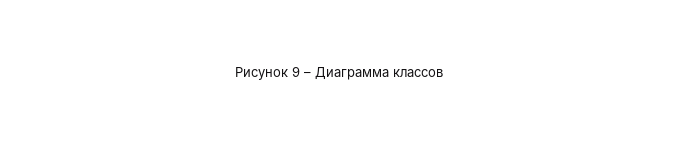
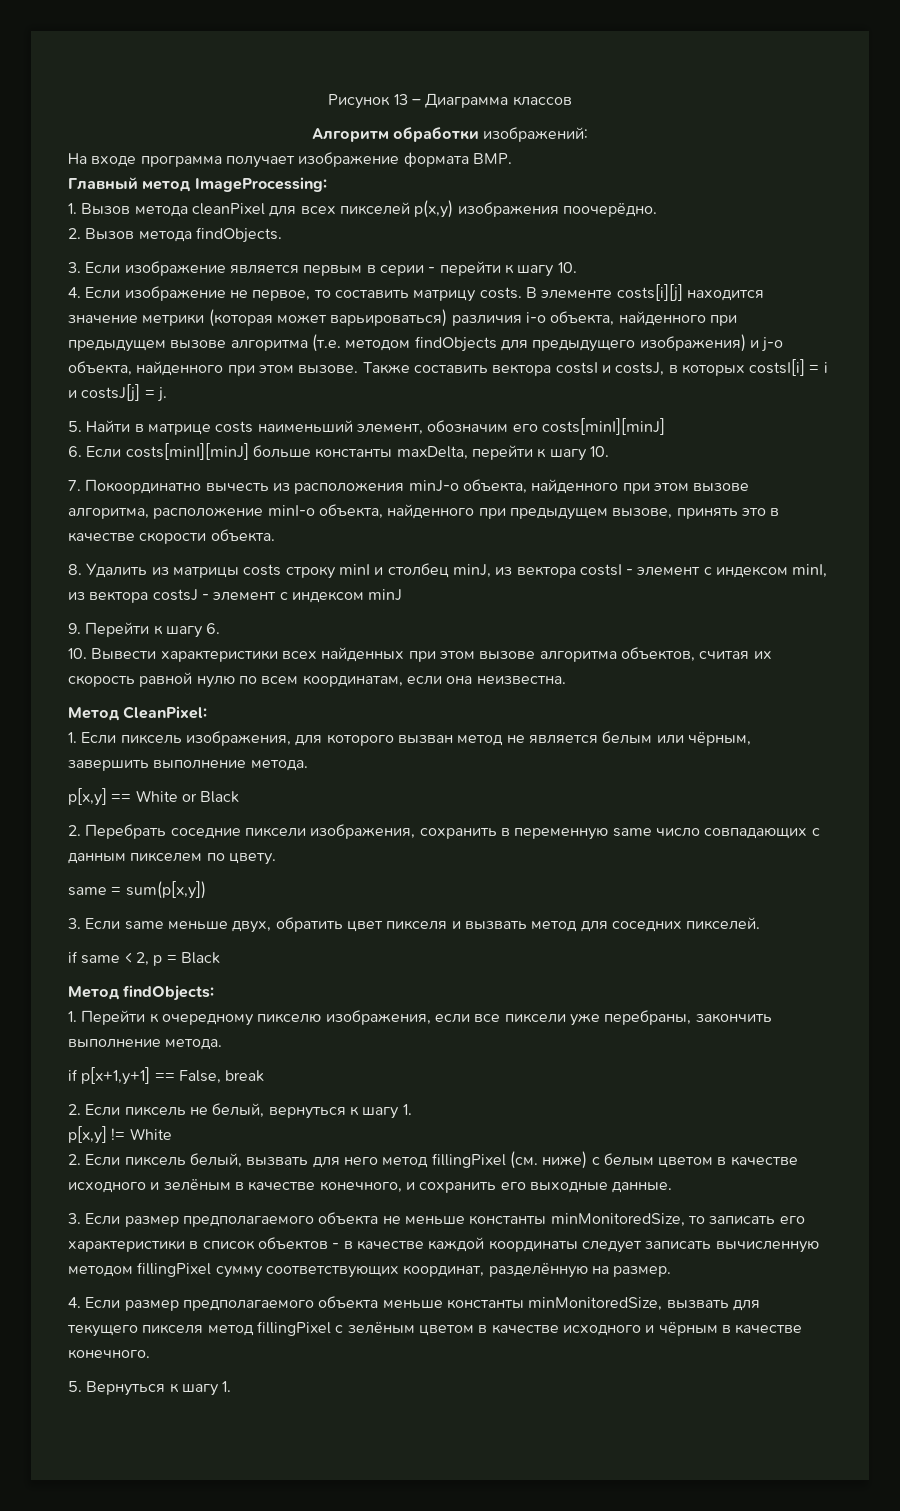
[291,66,300,77] 9 -> [393,94,408,105] 13
(443, 73) none -> [311,127,589,142] [68,152,512,168] [68,177,327,192] [68,200,657,218] [68,227,282,243] [68,261,577,277] [68,284,764,302] [68,309,737,327] [68,334,784,352] [68,359,828,376] [68,384,167,402] [68,418,665,435] [68,443,609,461] [68,479,750,494] [68,504,780,520] [68,529,275,544] [68,563,828,579] [68,589,403,603] [68,622,221,638] [68,647,772,662] [68,672,566,688] [68,706,208,721] [68,731,751,746] [68,760,308,771] [68,788,240,806] [68,824,820,840] [68,852,276,865] [68,881,206,899] [68,917,761,933] [68,951,220,966] [68,985,215,1001] [68,1010,772,1026] [68,1039,223,1050] [68,1067,265,1085] [68,1103,412,1119] [68,1126,172,1144] [68,1151,798,1169] [68,1179,673,1193] [68,1212,805,1227] [68,1237,819,1253] [68,1262,672,1278] [68,1296,760,1311] [67,1321,803,1337] [68,1349,150,1359] [68,1381,232,1396] // Алгоритм обработки изображений: // На входе программа получает изображение формата BMP. // Главный метод ImageProcessing: // 1. Вызов метода cleanPixel для всех пикселей p(x,y) изображения поочерёдно. // 2. Вызов метода findObjects. // 3. Если изображение является первым в серии - перейти к шагу 10. // 4. Если изображение не первое, то составить матрицу costs. В элементе costs[i][j] находится значение метрики (которая может варьироваться) различия i-о объекта, найденного при предыдущем вызове алгоритма (т.е. методом findObjects для предыдущего изображения) и j-о объекта, найденного при этом вызове. Также составить вектора costsI и costsJ, в которых costsI[i] = i и costsJ[j] = j. // 5. Найти в матрице costs наименьший элемент, обозначим его costs[minI][minJ] // 6. Если costs[minI][minJ] больше константы maxDelta, перейти к шагу 10. // 7. Покоординатно вычесть из расположения minJ-о объекта, найденного при этом вызове алгоритма, расположение minI-о объекта, найденного при предыдущем вызове, принять это в качестве скорости объекта. // 8. Удалить из матрицы costs строку minI и столбец minJ, из вектора costsI - элемент с индексом minI, из вектора costsJ - элемент с индексом minJ // 9. Перейти к шагу 6. // 10. Вывести характеристики всех найденных при этом вызове алгоритма объектов, считая их скорость равной нулю по всем координатам, если она неизвестна. // Метод СleanPixel: // 1. Если пиксель изображения, для которого вызван метод не является белым или чёрным, завершить выполнение метода. // p[x,y] == White or Black // 2. Перебрать соседние пиксели изображения, сохранить в переменную same число совпадающих с данным пикселем по цвету. // same = sum(p[x,y]) // 3. Если same меньше двух, обратить цвет пикселя и вызвать метод для соседних пикселей. // if same < 2, p = Black // Метод findObjects: // 1. Перейти к очередному пикселю изображения, если все пиксели уже перебраны, закончить выполнение метода. // if p[x+1,y+1] == False, break // 2. Если пиксель не белый, вернуться к шагу 1. // p[x,y] != White // 2. Если пиксель белый, вызвать для него метод fillingPixel (см. ниже) с белым цветом в качестве исходного и зелёным в качестве конечного, и сохранить его выходные данные. // 3. Если размер предполагаемого объекта не меньше константы minMonitoredSize, то записать его характеристики в список объектов - в качестве каждой координаты следует записать вычисленную методом fillingPixel сумму соответствующих координат, разделённую на размер. // 4. Если размер предполагаемого объекта меньше константы minMonitoredSize, вызвать для текущего пикселя метод fillingPixel с зелёным цветом в качестве исходного и чёрным в качестве конечного. // 5. Вернуться к шагу 1.

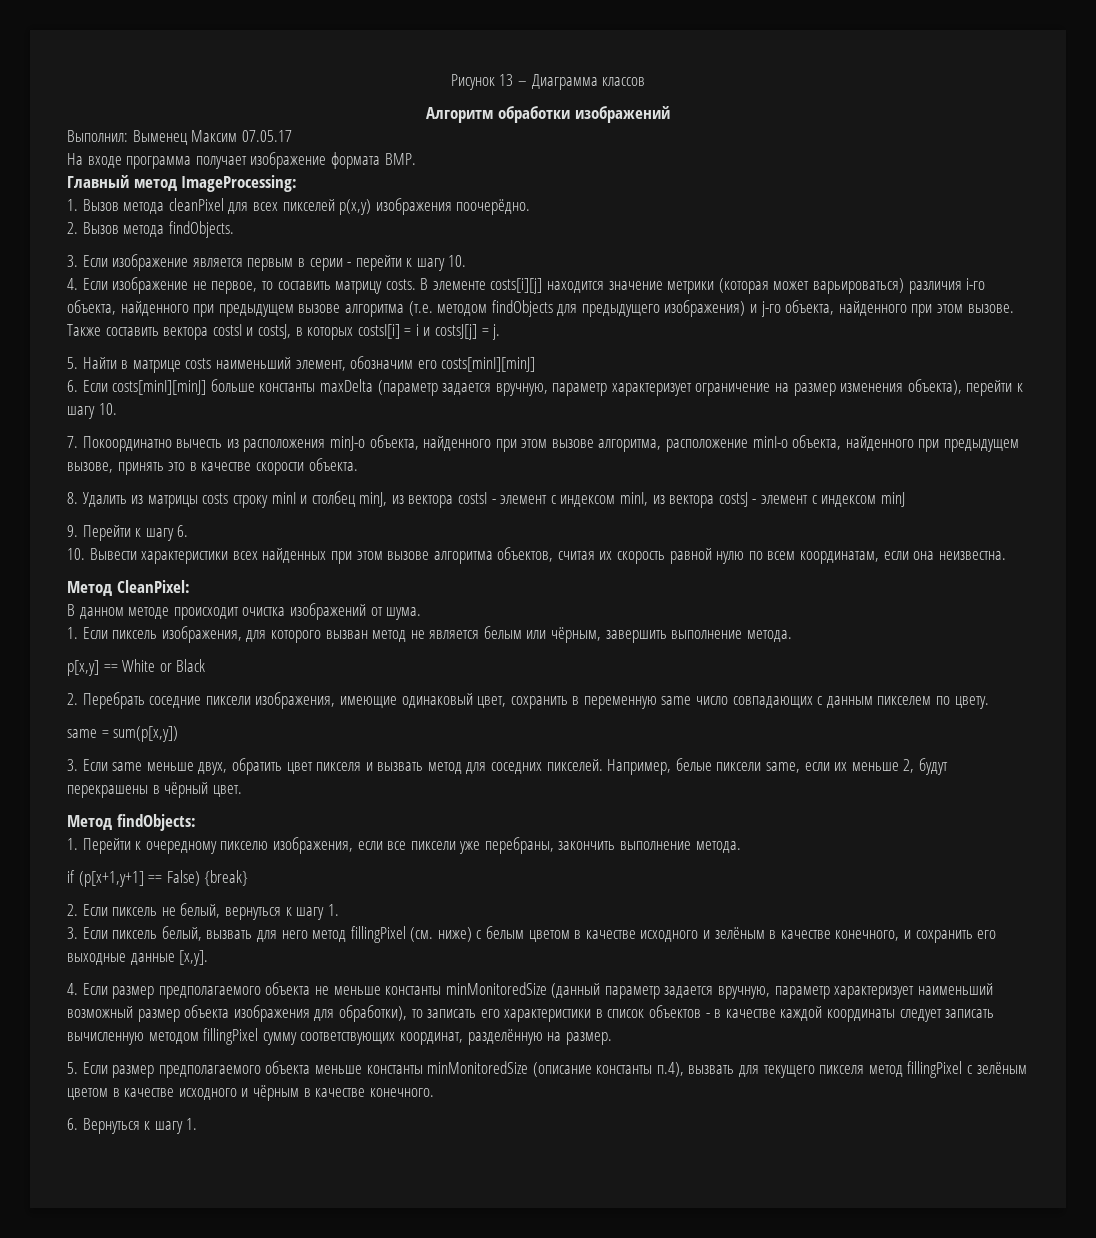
[483,127,589,142] изображений: -> [574,106,670,123] [67,130,292,145] изображений // Выполнил: Выменец Максим 07.05.17
[525,312,546,323] i-о -> [966,278,986,290] i-го
[761,337,784,352] j-о -> [760,301,781,317] j-го
[396,446,468,460] maxDelta, -> [319,379,962,396] maxDelta (параметр задается вручную, параметр характеризует ограничение на размер изменения объекта),
(208, 712) none -> [67,603,422,620] // В данном методе происходит очистка изображений от шума.
(416, 831) none -> [339,693,507,708] имеющие одинаковый цвет,
[68,951,220,966] // if same < 2, p = Black -> [607,758,948,775] [67,782,242,798] Например, белые пиксели same, если их меньше 2, будут перекрашены в чёрный цвет.
[81,1067,265,1085] p[x+1,y+1] == False, break -> [78,870,249,887] (p[x+1,y+1] == False) {break}
[68,1126,172,1144] [68,1154,81,1165] p[x,y] != White // 2. -> [67,927,78,939] 3.
[612,1182,673,1193] [68,1213,81,1224] данные. // 3. -> [130,950,209,966] [67,983,78,995] данные [x,y]. // 4.
[550,1213,685,1227] minMonitoredSize, -> [445,982,993,999] [67,1005,407,1022] minMonitoredSize (данный параметр задается вручную, параметр характеризует наименьший возможный размер объекта изображения для обработки),
[68,1297,81,1308] 4. -> [67,1062,78,1074] 5.
[528,1297,663,1311] minMonitoredSize, -> [427,1061,684,1077] minMonitoredSize (описание константы п.4),
[68,1381,82,1392] 5. -> [67,1118,78,1130] 6.

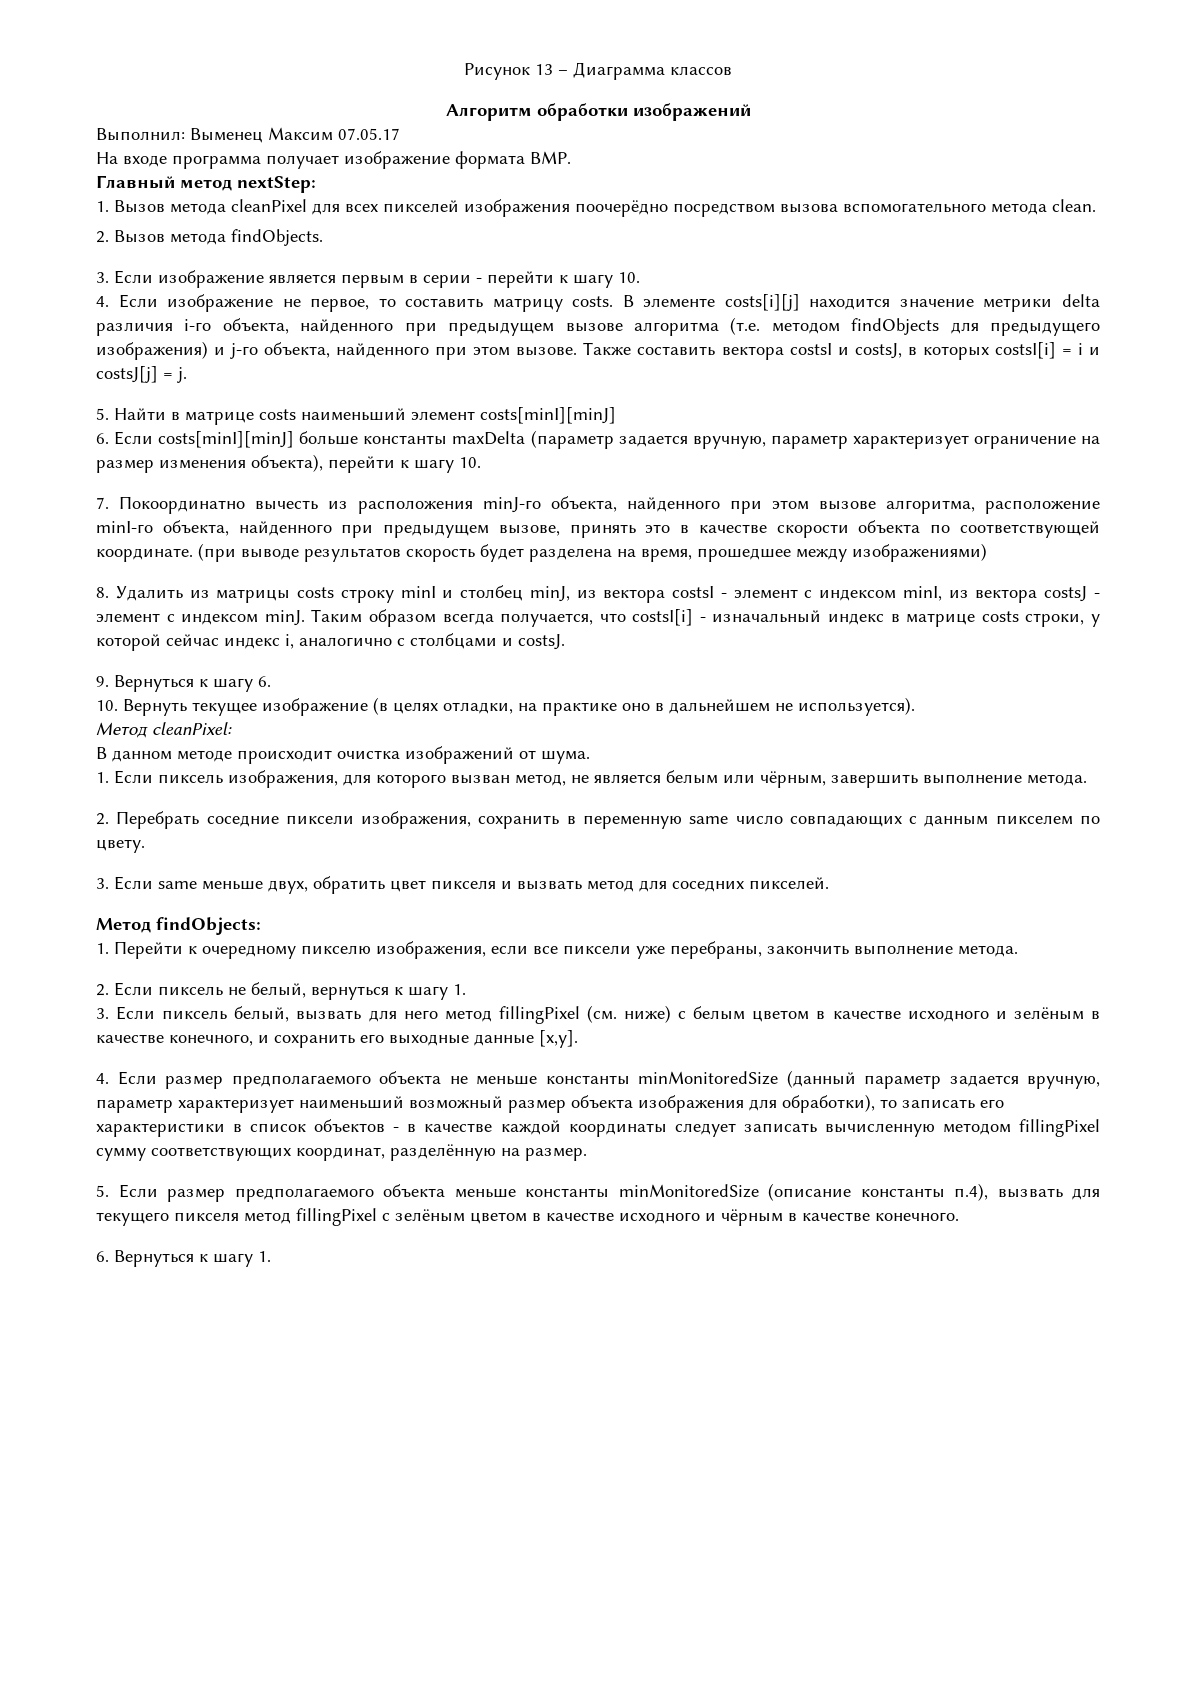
[181,175,298,192] ImageProcessing: -> [237,176,316,193] nextStep:
[339,198,531,215] p(x,y) изображения поочерёдно. -> [464,199,1096,217] изображения поочерёдно посредством вызова вспомогательного метода clean.
[718,278,905,294] (которая может варьироваться) -> [1062,294,1100,307] delta
[295,356,437,371] элемент, обозначим его -> [411,411,475,421] элемент
[329,436,365,451] minJ-о -> [483,497,541,513] minJ-го
[752,436,788,448] minI-о -> [96,521,153,533] minI-го
[308,458,358,471] объекта. -> [858,520,1100,538] [96,543,987,562] объекта по соответствующей координате. (при выводе результатов скорость будет разделена на время, прошедшее между изображениями)
[880,492,905,507] minJ -> [264,609,1101,627] [96,633,565,651] minJ. Таким образом всегда получается, что costsI[i] - изначальный индекс в матрице costs строки, у которой сейчас индекс i, аналогично с столбцами и costsJ.
[82,525,131,541] Перейти -> [114,675,194,692] Вернуться
[89,547,1006,564] [67,580,190,596] Вывести характеристики всех найденных при этом вызове алгоритма объектов, считая их скорость равной нулю по всем координатам, если она неизвестна. // Метод СleanPixel: -> [123,697,915,716] [96,722,232,738] Вернуть текущее изображение (в целях отладки, на практике оно в дальнейшем не используется). // Метод сleanPixel:
[372,630,407,642] метод -> [515,774,566,786] метод,
[67,659,206,676] // p[x,y] == White or Black -> (1087, 780) none
[339,693,507,708] имеющие одинаковый цвет, -> (472, 820) none
[67,726,179,742] // same = sum(p[x,y]) -> (145, 846) none
[607,758,948,775] [67,782,242,798] Например, белые пиксели same, если их меньше 2, будут перекрашены в чёрный цвет. -> (829, 883) none
[67,870,249,887] // if (p[x+1,y+1] == False) {break} -> (1018, 951) none

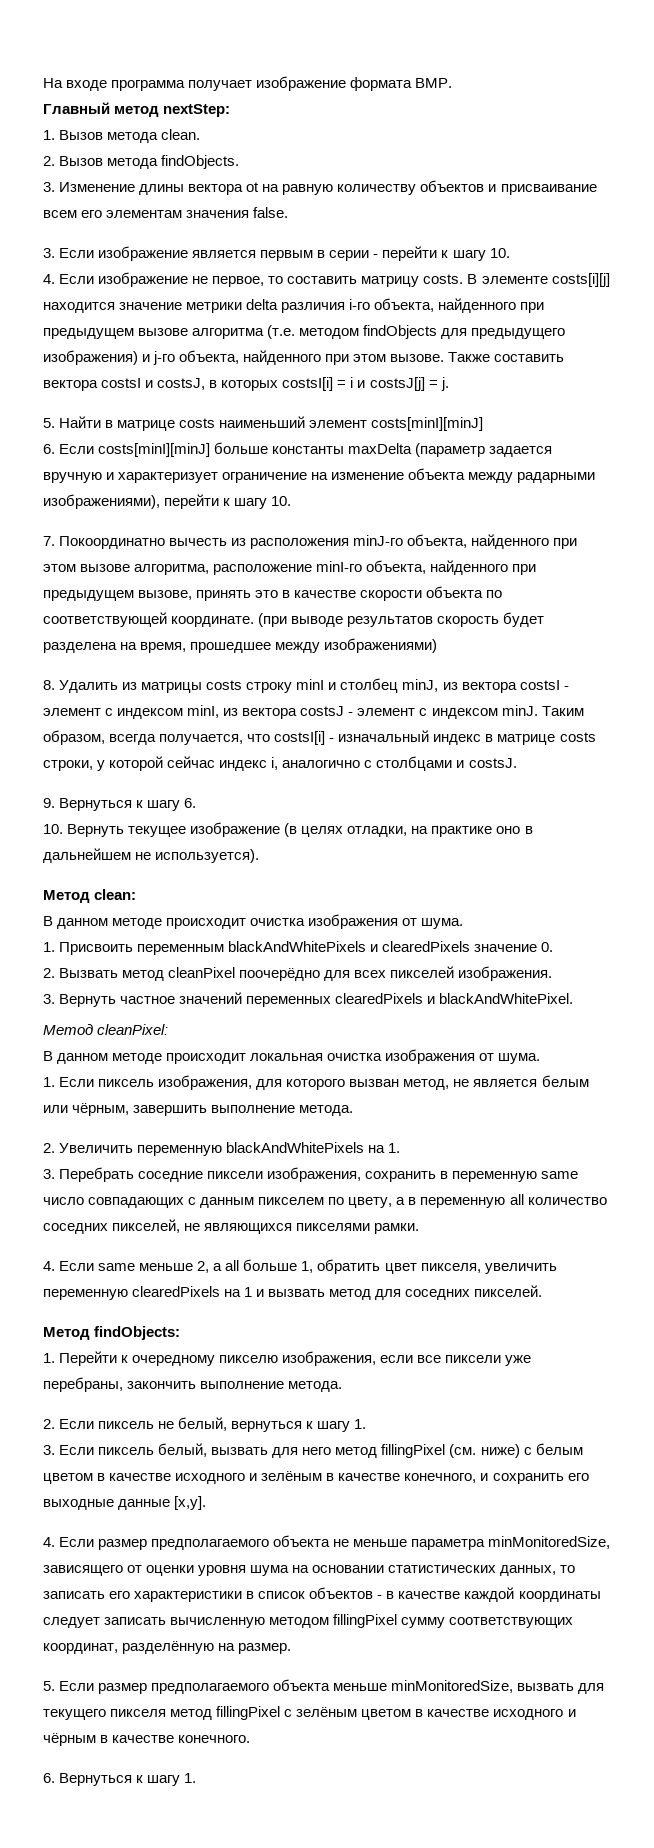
[464,62,732,80] [445,103,751,121] [96,127,400,143] Рисунок 13 – Диаграмма классов // Алгоритм обработки изображений // Выполнил: Выменец Максим 07.05.17 // -> (43, 83) none
[231,199,1047,217] cleanPixel для всех пикселей изображения поочерёдно посредством вызова вспомогательного метода -> (159, 137) none
(323, 237) none -> [43,180,597,195] [43,207,289,218] // 3. Изменение длины вектора ot на равную количеству объектов и присваивание всем его элементам значения false.
[692,435,848,449] вручную, параметр -> [43,472,115,483] вручную и
[96,454,323,473] размер изменения объекта), -> [331,468,596,483] [43,494,160,509] изменение объекта между радарными изображениями),
[368,609,436,627] образом -> [43,730,105,745] образом,
(915, 706) none -> [43,889,137,903] [43,914,464,929] [43,941,554,955] [43,966,553,981] [43,992,574,1007] // Метод clean: // В данном методе происходит очистка изображения от шума. // 1. Присвоить переменным blackAndWhitePixels и clearedPixels значение 0. // 2. Вызвать метод cleanPixel поочерёдно для всех пикселей изображения. // 3. Вернуть частное значений переменных clearedPixels и blackAndWhitePixel.
[337,746,514,764] очистка изображений -> [250,1049,476,1064] локальная очистка изображения
(109, 819) none -> [59,1142,401,1156] [43,1169,55,1179] Увеличить переменную blackAndWhitePixels на 1. // 3.
[96,839,145,853] [96,876,496,894] цвету. // 3. Если same меньше двух, обратить цвет пикселя -> [348,1194,607,1208] [43,1219,420,1234] [43,1259,557,1274] [43,1286,253,1300] цвету, а в переменную all количество соседних пикселей, не являющихся пикселями рамки. // 4. Если same меньше 2, а all больше 1, обратить цвет пикселя, увеличить переменную clearedPixels на 1
[545,1070,1100,1089] [96,1094,875,1113] константы minMonitoredSize (данный параметр задается вручную, параметр характеризует наименьший возможный размер объекта изображения для обработки), -> [411,1536,611,1550] [43,1565,557,1576] параметра minMonitoredSize, зависящего от оценки уровня шума на основании статистических данных,
[525,1183,988,1201] константы minMonitoredSize (описание константы п.4), -> [391,1680,514,1693] minMonitoredSize,

